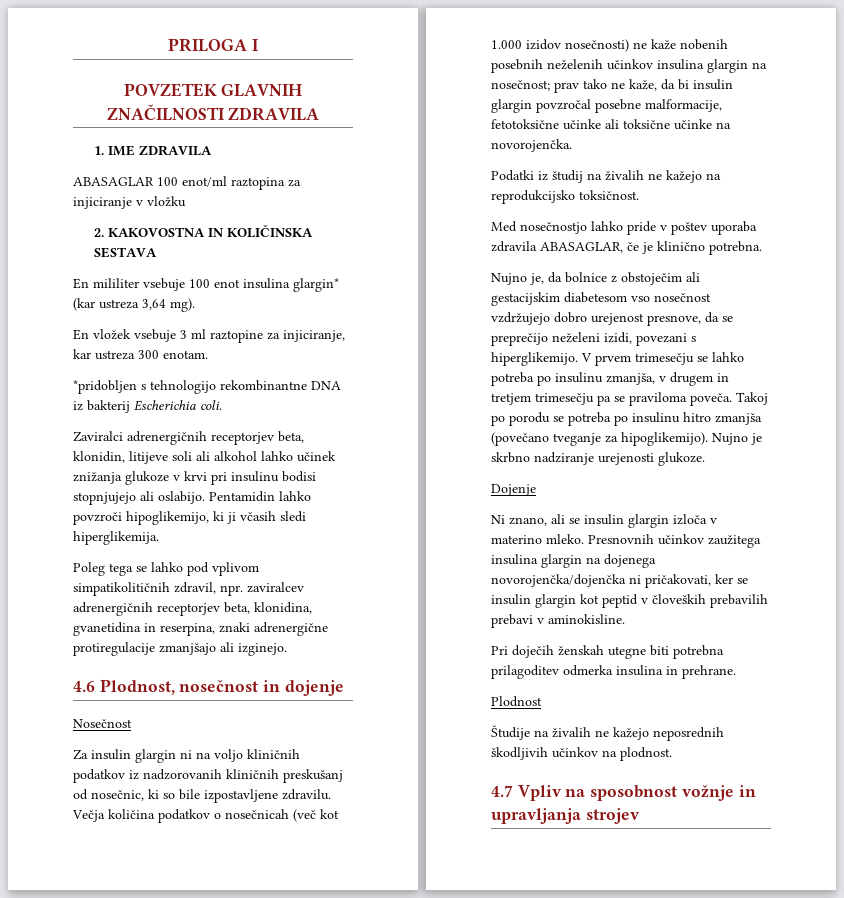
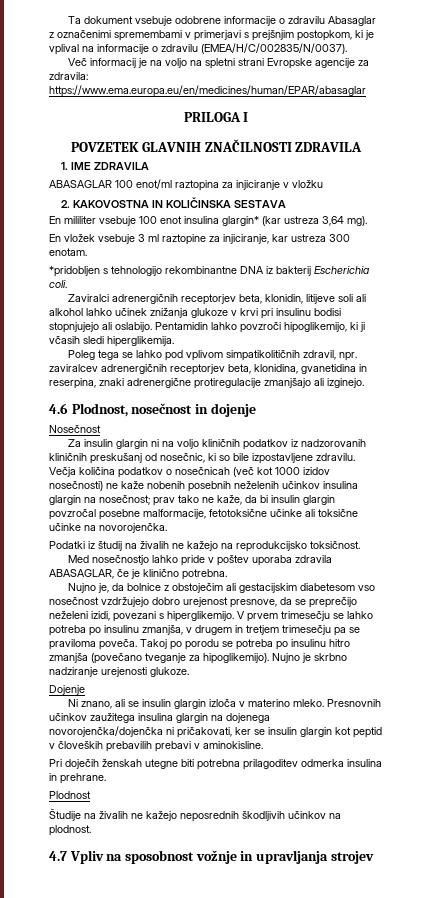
(168, 45) none -> [68,16,377,26] [49,30,374,41] [49,43,347,55] [68,58,370,69] [49,72,88,80] [49,85,366,97] Ta dokument vsebuje odobrene informacije o zdravilu Abasaglar z označenimi spremembami v primerjavi s prejšnjim postopkom, ki je vplival na informacije o zdravilu (EMEA/H/C/002835/N/0037). // Več informacij je na voljo na spletni strani Evropske agencije za zdravila: https://www.ema.europa.eu/en/medicines/human/EPAR/abasaglar //
[491,40,522,49] 1.000 -> [275,467,300,475] 1000

